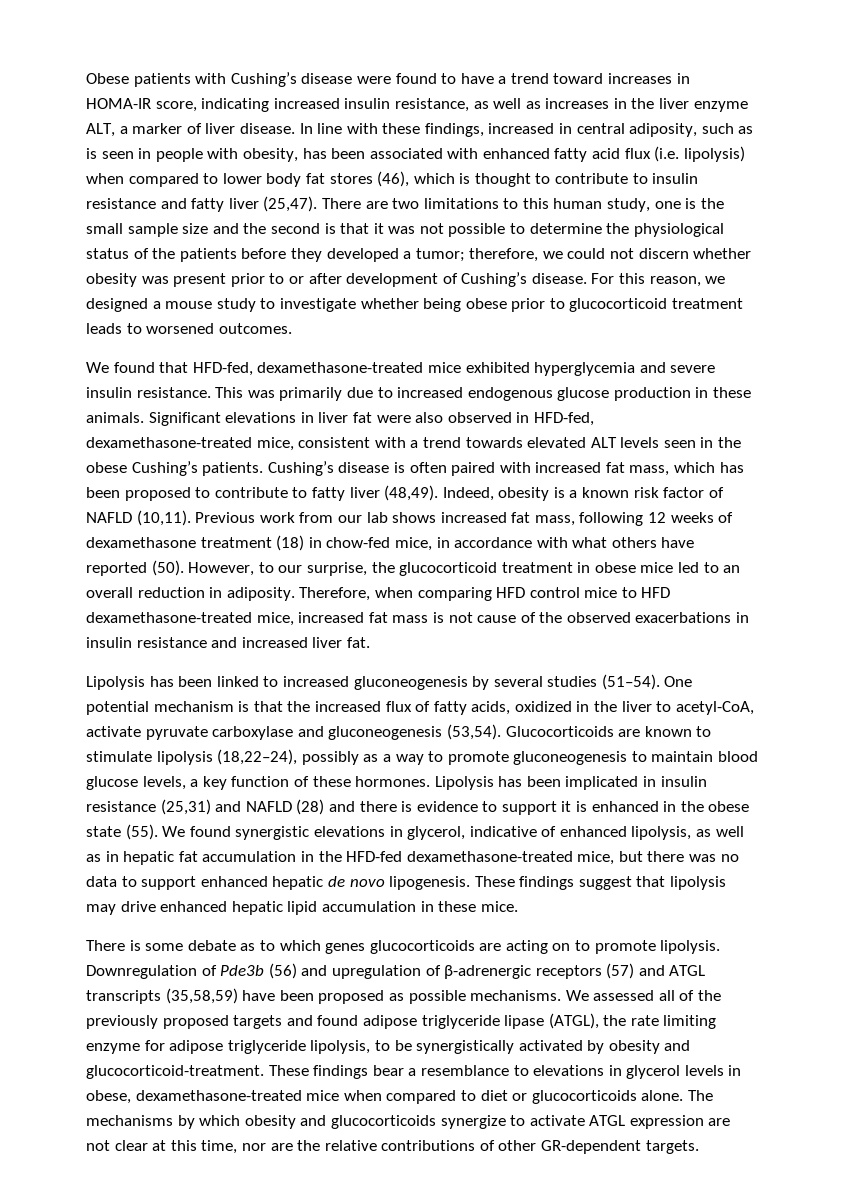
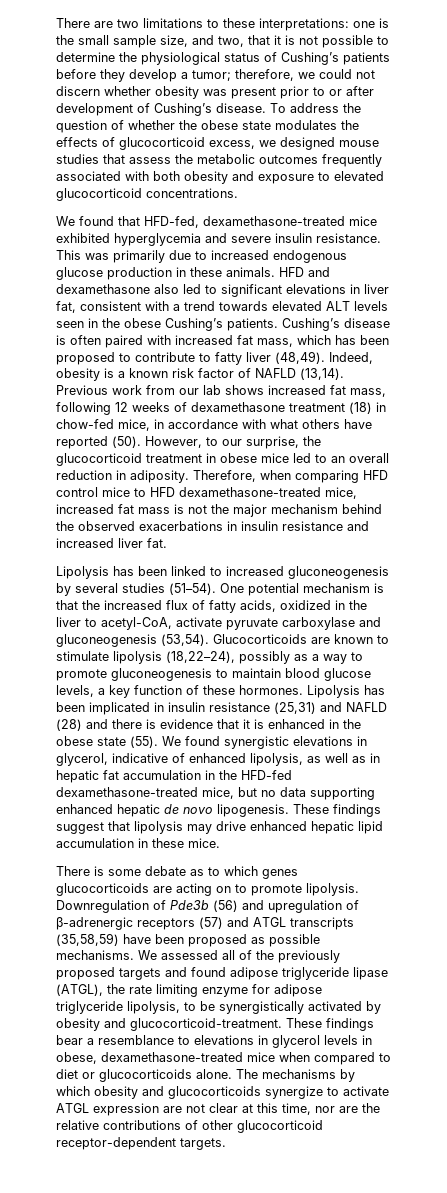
[86,72,690,87] [86,98,748,112] [86,123,754,137] [86,146,745,162] [86,171,699,187] [86,196,318,212] Obese patients with Cushing’s disease were found to have a trend toward increases in HOMA-IR score, indicating increased insulin resistance, as well as increases in the liver enzyme ALT, a marker of liver disease. In line with these findings, increased in central adiposity, such as is seen in people with obesity, has been associated with enhanced fatty acid flux (i.e. lipolysis) when compared to lower body fat stores (46), which is thought to contribute to insulin resistance and fatty liver (25,47). -> (56, 23) none
[522,198,651,212] this human study, -> [223,18,349,31] these interpretations:
[182,223,416,234] size and the second is that it was -> [160,35,295,47] size, and two, that it is
[152,248,176,259] the -> [281,52,339,65] Cushing’s
[326,248,399,262] developed -> [129,69,177,82] develop
[591,273,726,287] [86,298,744,312] [86,323,292,334] For this reason, we designed a mouse study to investigate whether being obese prior to glucocorticoid treatment leads to worsened outcomes. -> [270,103,361,113] [56,120,359,133] [56,137,379,150] [56,154,382,167] [56,171,384,184] [56,188,238,201] To address the question of whether the obese state modulates the effects of glucocorticoid excess, we designed mouse studies that assess the metabolic outcomes frequently associated with both obesity and exposure to elevated glucocorticoid concentrations.
[148,412,594,426] [86,437,294,451] Significant elevations in liver fat were also observed in HFD-fed, dexamethasone-treated mice, -> [279,267,330,277] [56,284,389,297] [56,301,76,313] HFD and dexamethasone also led to significant elevations in liver fat,
[136,510,191,526] (10,11). -> [300,368,344,380] (13,14).
[477,612,536,623] cause of -> [211,504,382,517] the major mechanism behind
[482,801,557,815] to support -> [217,719,239,729] that
[647,851,739,862] [86,876,197,890] there was no data to support -> [261,787,375,800] no data supporting
[541,1140,642,1154] GR-dependent -> [237,1120,323,1133] [56,1137,176,1150] glucocorticoid receptor-dependent

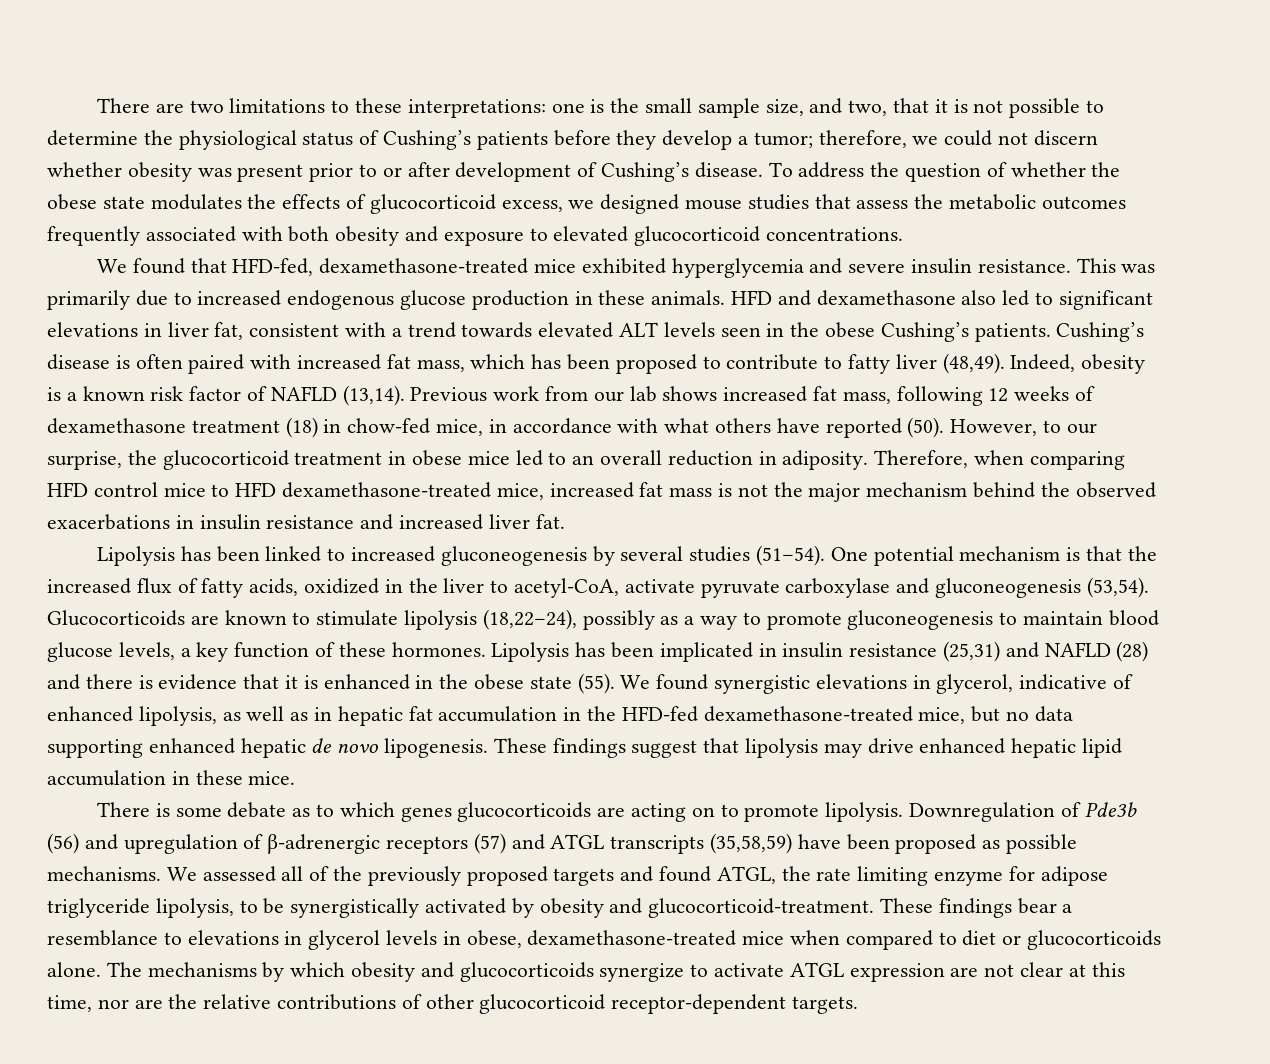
[230,967,388,980] [56,984,103,996] adipose triglyceride lipase (ATGL), -> [716,866,776,884] ATGL,

